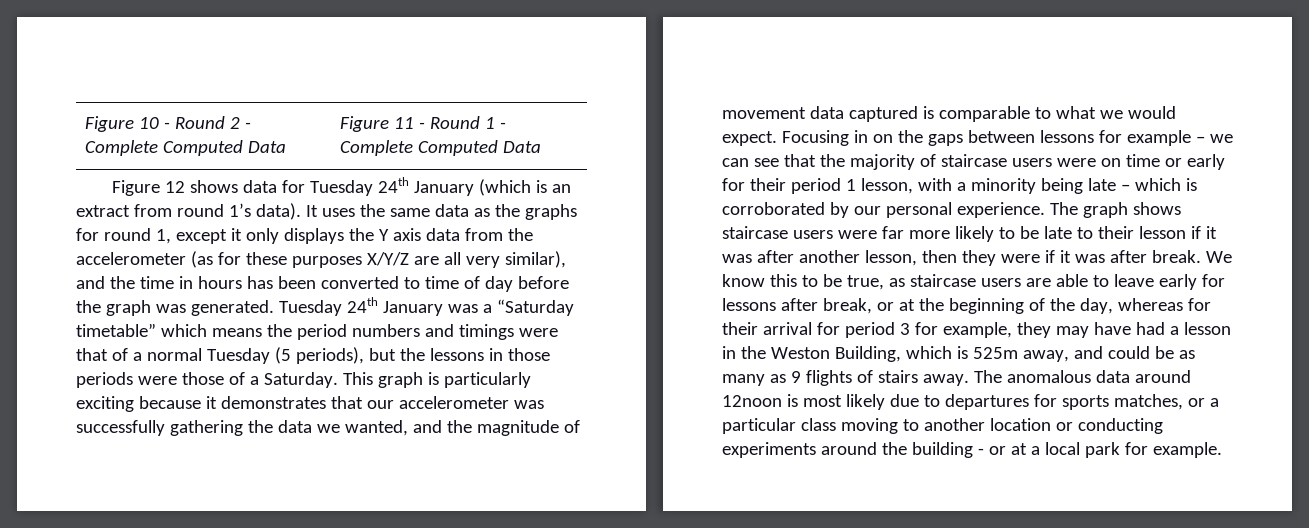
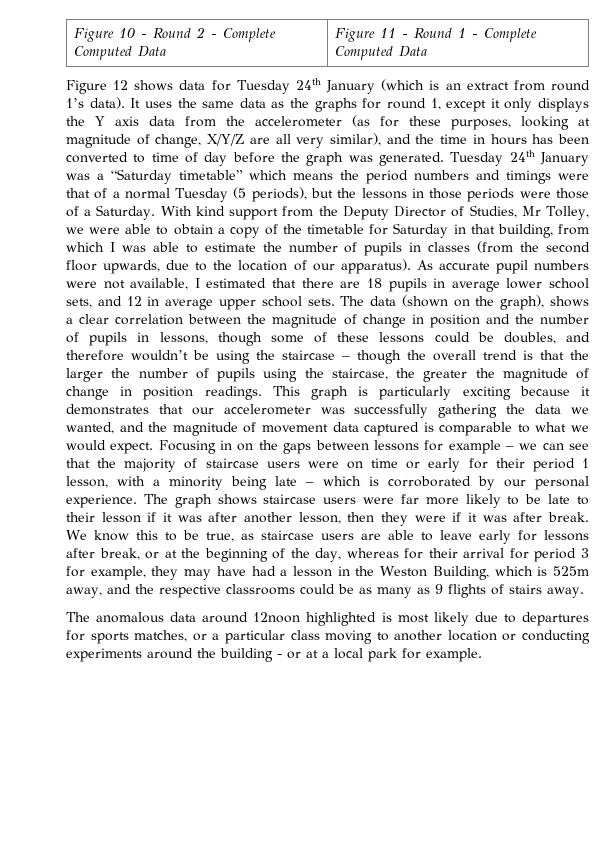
[291,256,362,268] purposes -> [451,116,590,130] [66,134,202,148] purposes, looking at magnitude of change,
(338, 380) none -> [160,205,590,220] [66,223,589,238] [66,241,591,256] [66,259,589,274] [66,278,590,292] [66,295,589,310] [66,314,589,328] [66,332,591,346] [66,350,589,364] [66,368,589,382] [66,386,262,400] With kind support from the Deputy Director of Studies, Mr Tolley, we were able to obtain a copy of the timetable for Saturday in that building, from which I was able to estimate the number of pupils in classes (from the second floor upwards, due to the location of our apparatus). As accurate pupil numbers were not available, I estimated that there are 18 pupils in average lower school sets, and 12 in average upper school sets. The data (shown on the graph), shows a clear correlation between the magnitude of change in position and the number of pupils in lessons, though some of these lessons could be doubles, and therefore wouldn’t be using the staircase – though the overall trend is that the larger the number of pupils using the staircase, the greater the magnitude of change in position readings.
(1103, 352) none -> [134,584,295,598] the respective classrooms
(969, 380) none -> (584, 592) //
(782, 401) none -> [306,612,377,626] highlighted

